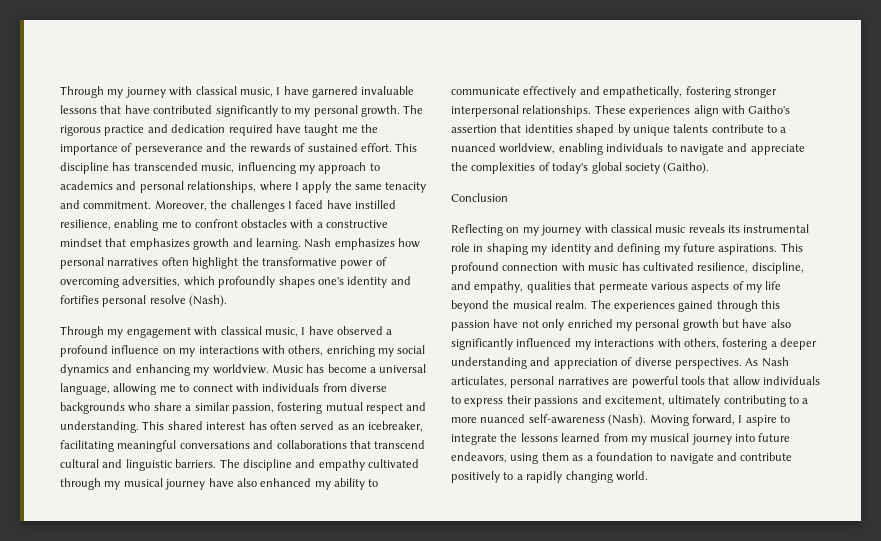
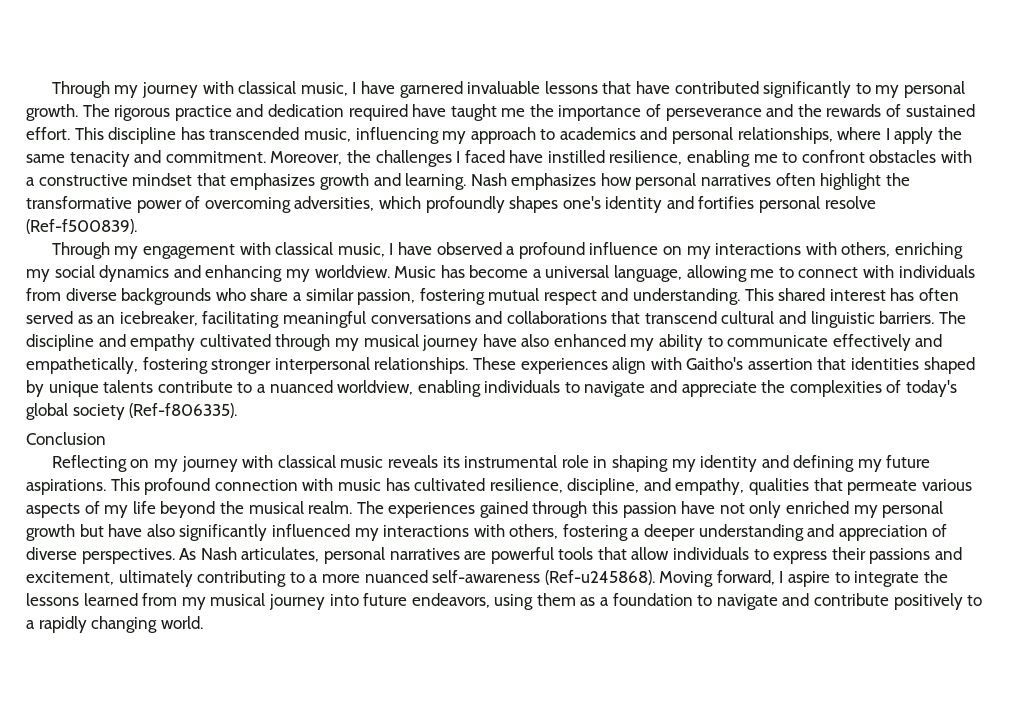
[189,295,228,307] (Nash). -> [26,219,137,234] (Ref-f500839).
[663,162,710,174] (Gaitho). -> [129,403,238,418] (Ref-f806335).
[608,414,647,426] (Nash). -> [544,570,655,585] (Ref-u245868).

